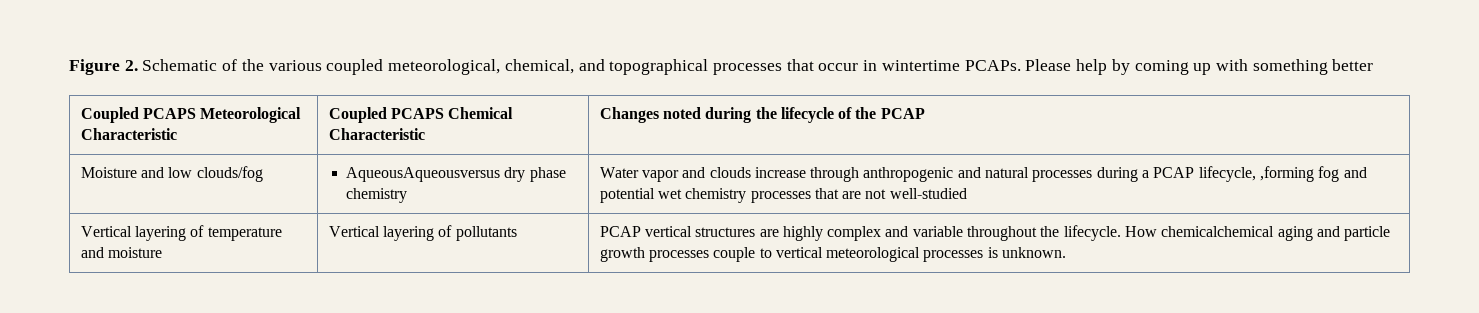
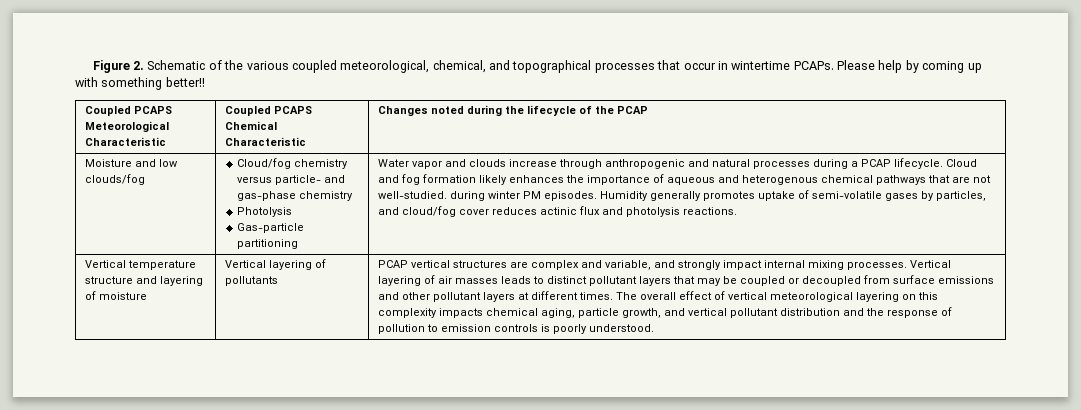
[1332,59,1374,71] better -> [165,77,205,87] better!!
[346,167,566,182] [346,188,408,203] AqueousAqueousversus dry phase chemistry -> [236,158,348,169] [236,175,345,185] [236,191,353,201] [236,207,292,217] [236,223,304,233] [236,239,298,249] Cloud/fog chemistry versus particle- and gas-phase chemistry // Photolysis // Gas-particle partitioning
[1198,166,1367,182] [599,188,967,203] [80,225,282,241] [80,247,104,258] lifecycle, ,forming fog and potential wet chemistry processes that are not well-studied // Vertical layering of temperature and -> [893,158,977,169] [377,174,991,185] [377,190,986,201] [377,206,737,217] [84,260,196,270] [84,276,203,286] [84,291,96,300] lifecycle. Cloud and fog formation likely enhances the importance of aqueous and heterogenous chemical pathways that are not well-studied. during winter PM episodes. Humidity generally promotes uptake of semi-volatile gases by particles, and cloud/fog cover reduces actinic flux and photolysis reactions. // Vertical temperature structure and layering of
[782,226,823,241] highly -> (528, 265) none
[912,225,1391,241] [599,247,1067,262] variable throughout the lifecycle. How chemicalchemical aging and particle growth processes couple to vertical meteorological processes is unknown. -> [604,260,951,270] [377,275,994,286] [377,291,938,302] [377,307,952,318] [377,324,654,334] variable, and strongly impact internal mixing processes. Vertical layering of air masses leads to distinct pollutant layers that may be coupled or decoupled from surface emissions and other pollutant layers at different times. The overall effect of vertical meteorological layering on this complexity impacts chemical aging, particle growth, and vertical pollutant distribution and the response of pollution to emission controls is poorly understood.

